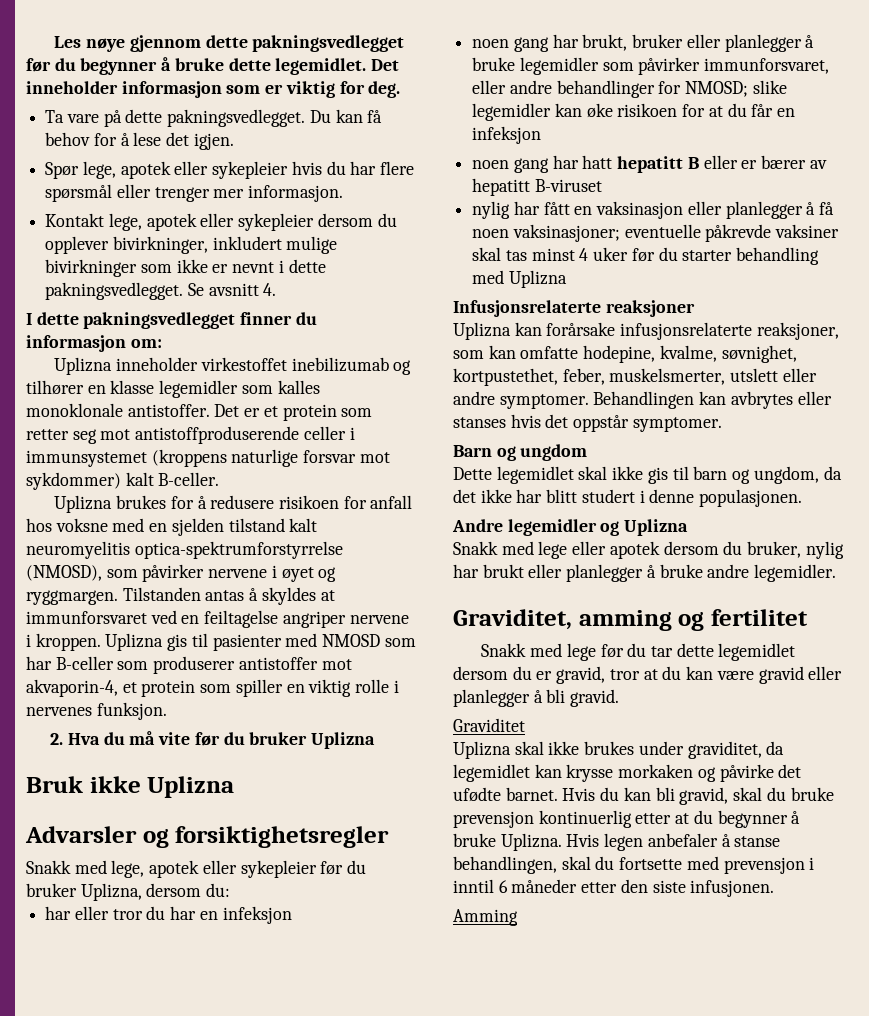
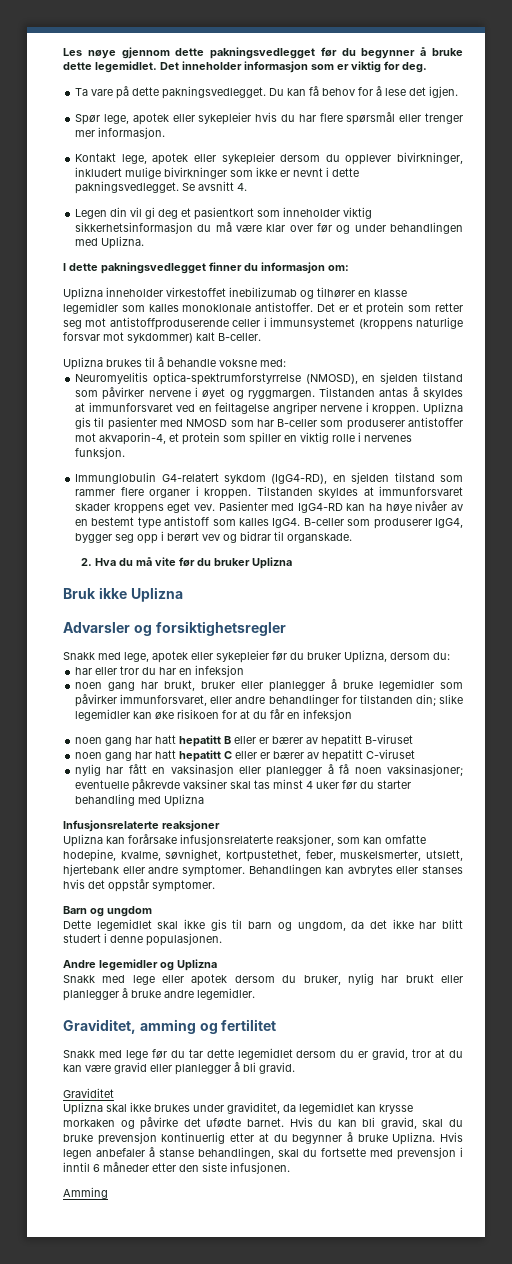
(277, 289) none -> [75,207,373,220] [75,222,463,234] [75,236,145,249] // Legen din vil gi deg et pasientkort som inneholder viktig sikkerhetsinformasjon du må være klar over før og under behandlingen med Uplizna.
[170,495,413,509] [26,518,318,536] [26,541,343,559] [26,565,102,581] for å redusere risikoen for anfall hos voksne med en sjelden tilstand kalt neuromyelitis optica-spektrumforstyrrelse (NMOSD), -> [145,357,286,367] [75,372,463,385] til å behandle voksne med: // Neuromyelitis optica-spektrumforstyrrelse (NMOSD), en sjelden tilstand
(167, 711) none -> [75,472,463,484] [75,486,464,499] [75,501,463,514] [75,516,463,529] [75,531,353,544] // Immunglobulin G4-relatert sykdom (IgG4-RD), en sjelden tilstand som rammer flere organer i kroppen. Tilstanden skyldes at immunforsvaret skader kroppens eget vev. Pasienter med IgG4-RD kan ha høye nivåer av en bestemt type antistoff som kalles IgG4. B-celler som produserer IgG4, bygger seg opp i berørt vev og bidrar til organskade.
[685,81,749,97] NMOSD; -> [359,694,436,706] tilstanden din;
(602, 185) none -> [75,749,416,762] // noen gang har hatt hepatitt C eller er bærer av hepatitt C-viruset
[730,368,779,382] utslett -> [426,850,463,861] [63,864,119,876] utslett, hjertebank

